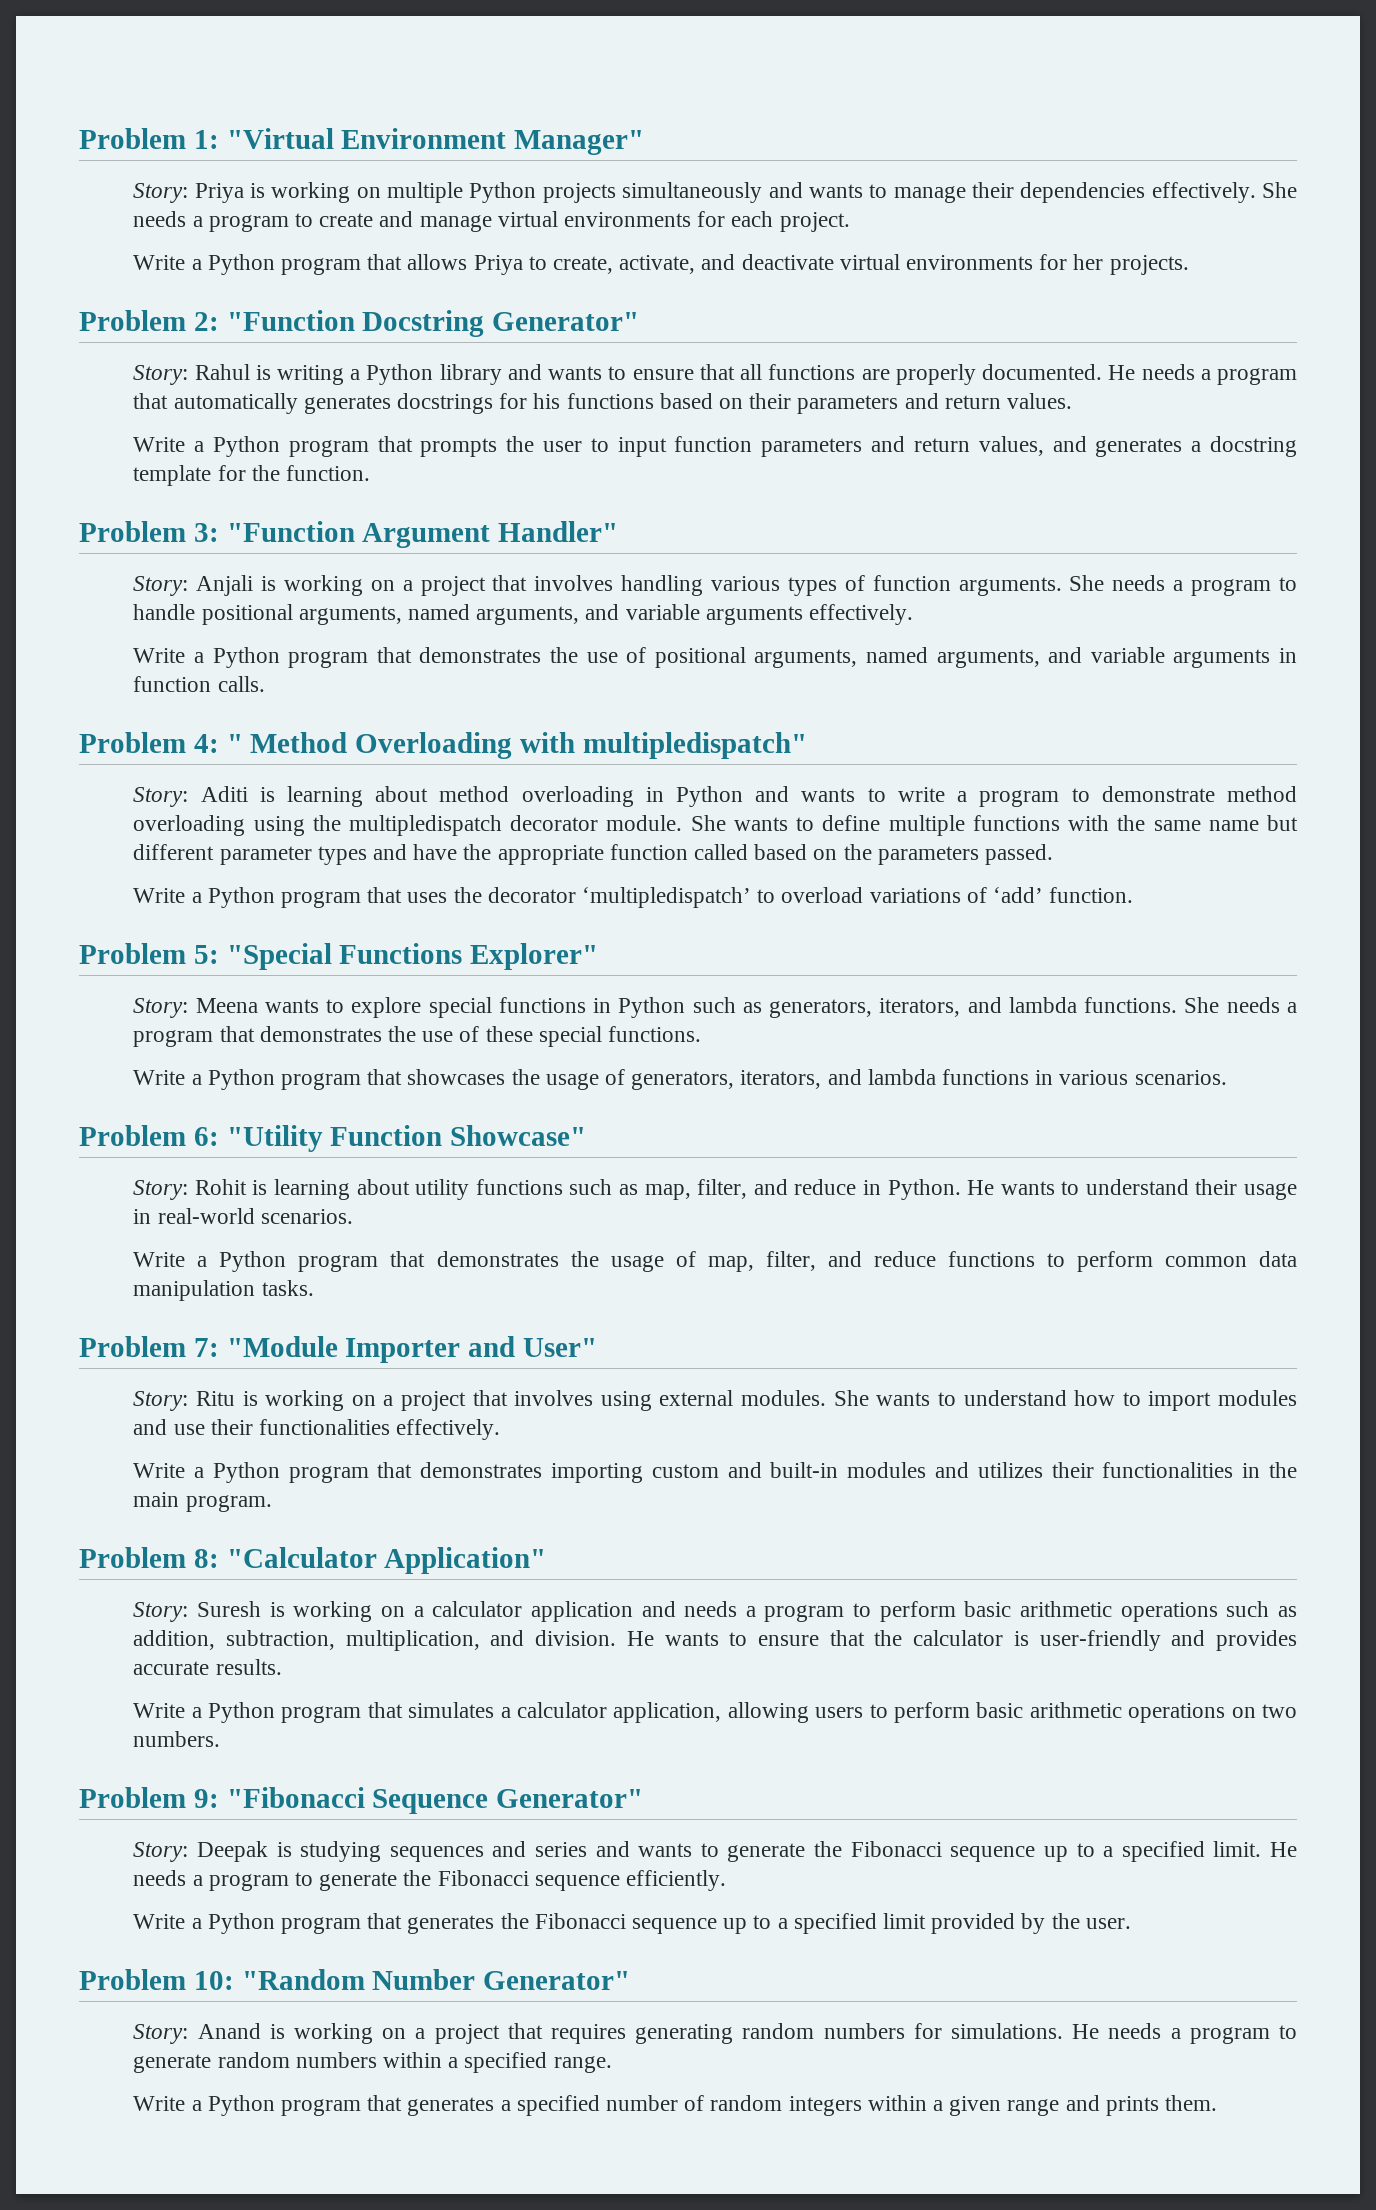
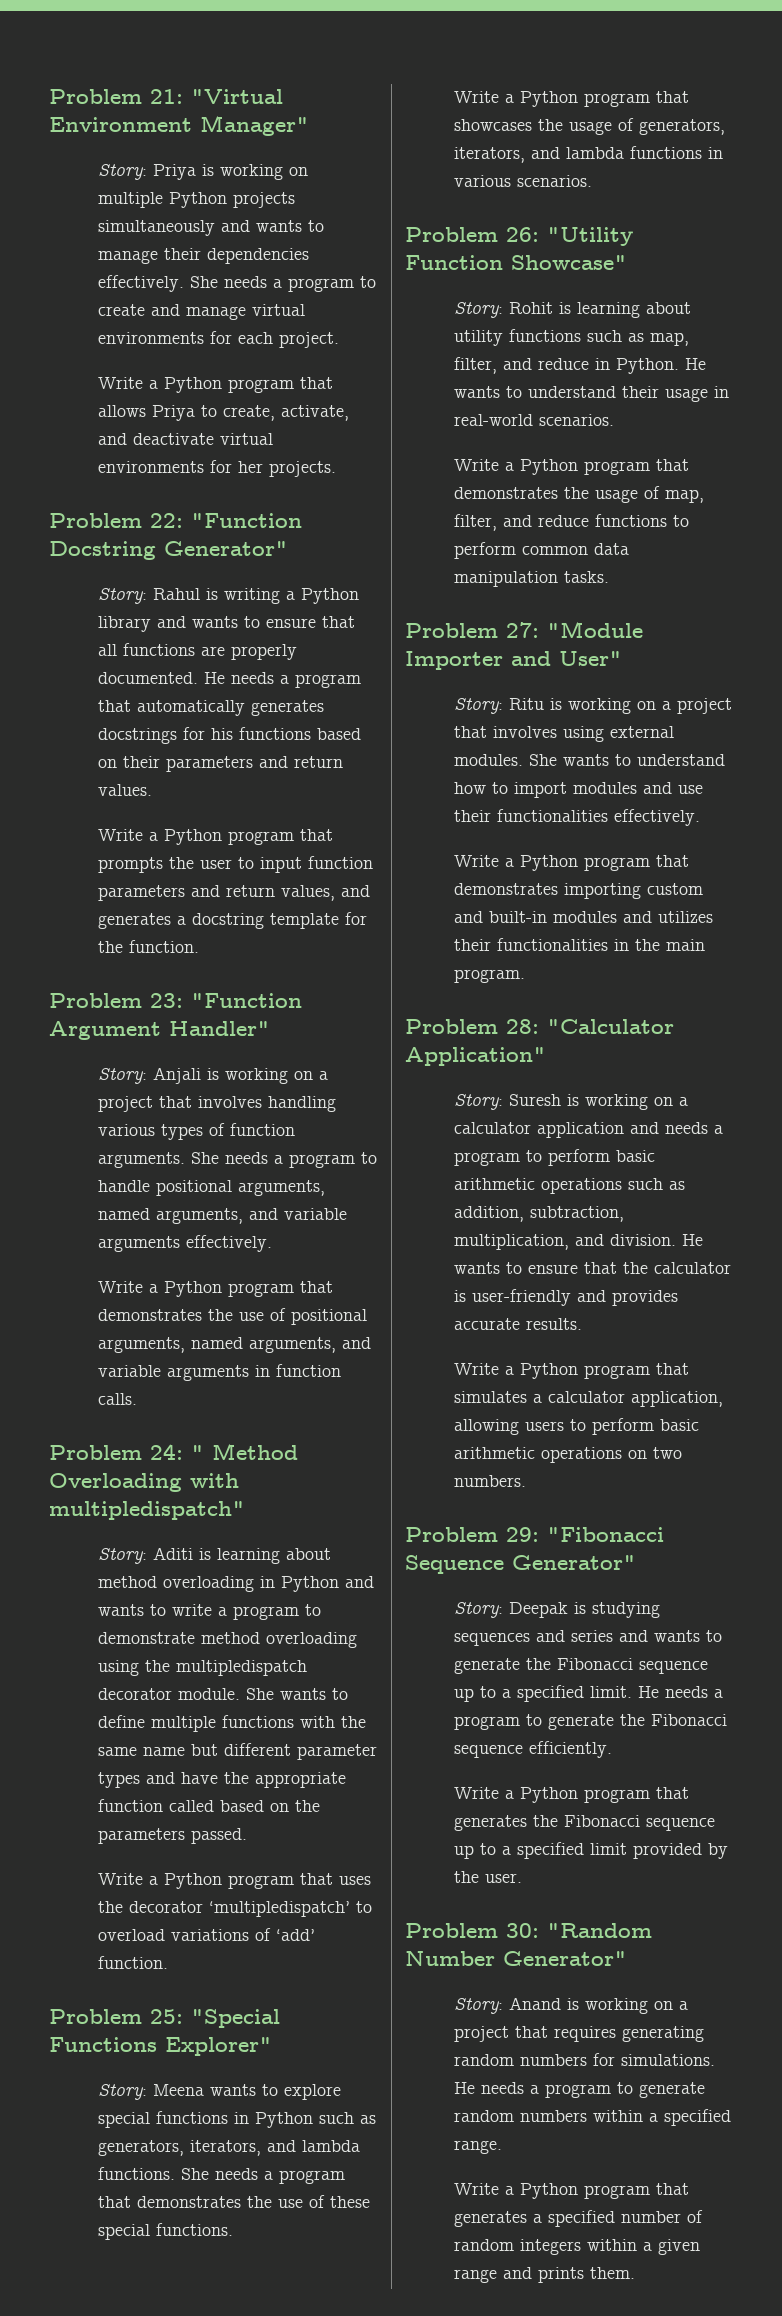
[79,128,219,149] Problem 1: -> [49,89,183,104] Problem 21:
[193,312,219,331] 2: -> [150,513,183,528] 22:
[193,523,219,542] 3: -> [150,993,183,1008] 23:
[193,734,219,753] 4: -> [150,1444,183,1460] 24:
[193,945,219,964] 5: -> [150,2009,183,2024] 25:
[193,1127,219,1146] 6: -> [506,227,539,242] 26:
[193,1338,219,1357] 7: -> [506,622,539,638] 27:
[193,1549,219,1568] 8: -> [506,1019,539,1034] 28:
[193,1789,219,1808] 9: -> [506,1527,539,1542] 29:
[193,1971,234,1990] 10: -> [506,1923,539,1938] 30:

